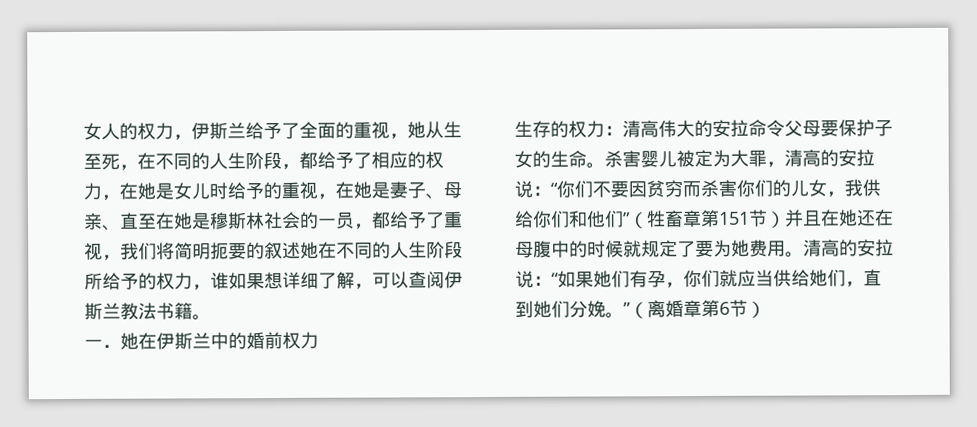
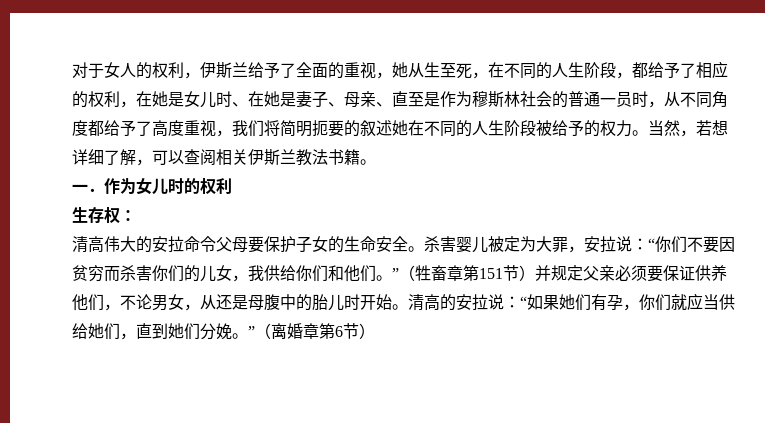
(83, 131) none -> [72,62,104,78] 对于
[155,122,174,140] 力 -> [168,62,184,78] 利
[83,182,102,200] 力 -> [104,91,120,107] 利
[227,181,336,200] 给予的重视， -> [232,102,248,107] 、
[155,212,211,230] 在她是 -> [424,91,472,107] 是作为
[318,211,445,230] 一员，都给予了 -> [568,91,728,108] [72,120,184,137] 普通一员时，从不同角度都给予了高度
[84,272,103,290] 所 -> [536,120,552,136] 被
[192,272,265,291] ，谁如果 -> [632,120,712,137] 。当然，若
(445, 280) none -> [216,149,248,165] 相关
[120,331,319,350] 她在伊斯兰中的婚前权力 -> [104,177,232,195] 作为女儿时的权利
[550,120,623,138] 的权力： -> [104,206,136,224] 权： //
(587, 159) none -> [376,236,408,252] 安全
[784,149,839,167] 清高的 -> (584, 249) none
(624, 219) none -> [376,275,392,281] 。
[802,209,894,227] [515,239,786,258] 且在她还在母腹中的时候就规定了要为她费用 -> [551,265,727,282] [72,294,392,311] 规定父亲必须要保证供养他们，不论男女，从还是母腹中的胎儿时开始

